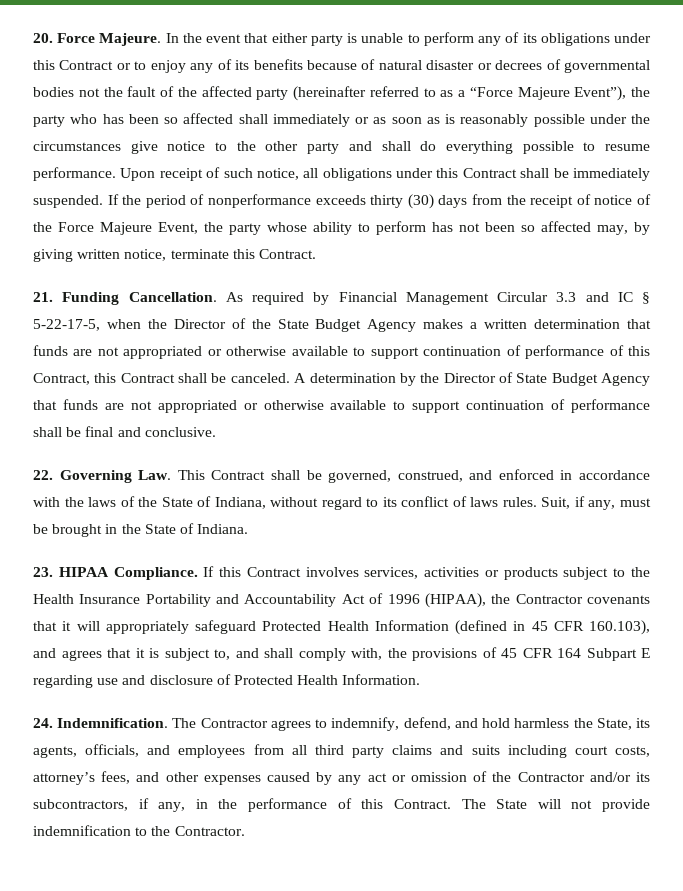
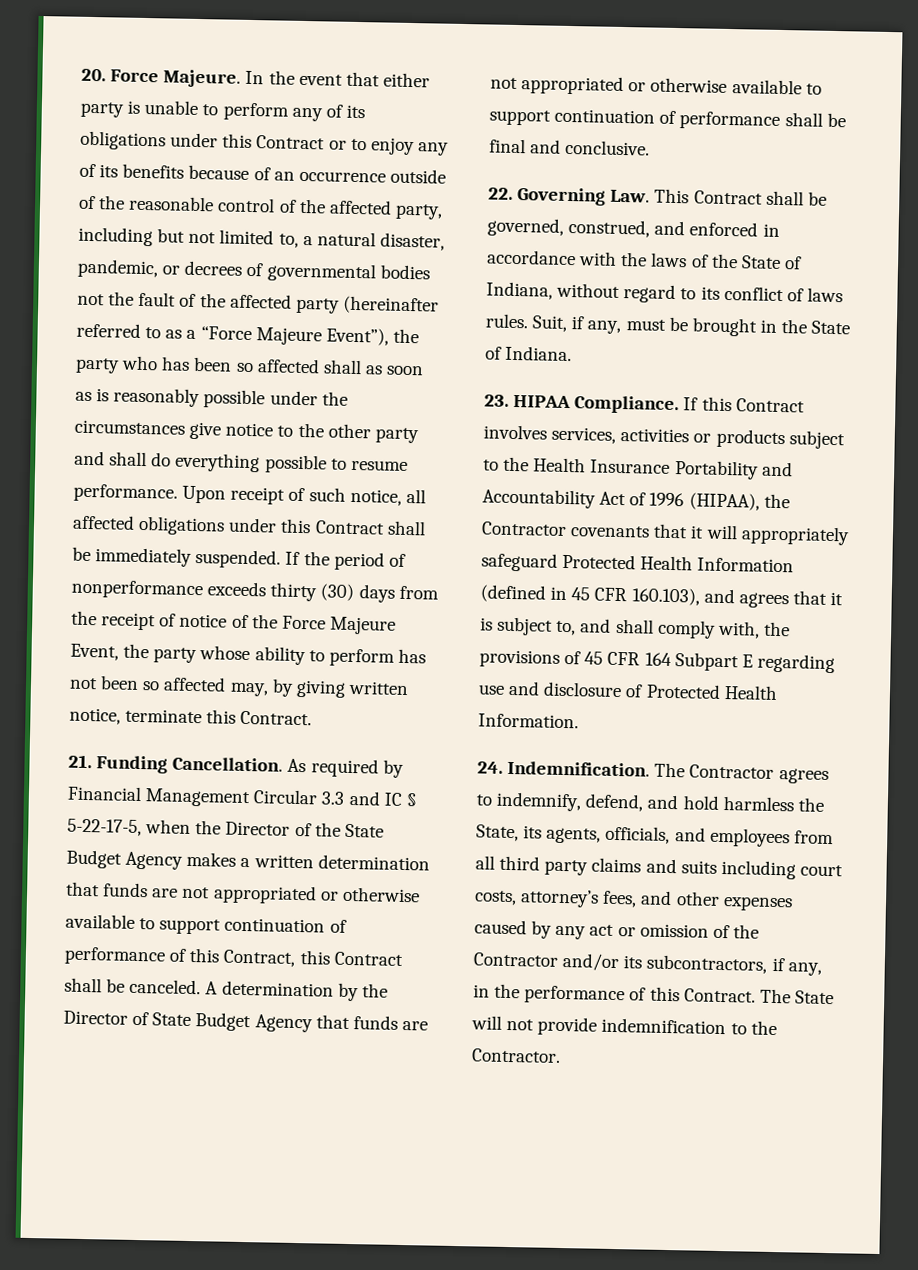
[378,60,475,70] natural disaster -> [273,168,446,184] [78,195,443,220] [78,226,445,251] [77,258,159,279] an occurrence outside of the reasonable control of the affected party, including but not limited to, a natural disaster, pandemic,
[272,114,369,127] immediately or -> (362, 367) none
(319, 173) none -> [72,514,135,530] affected

